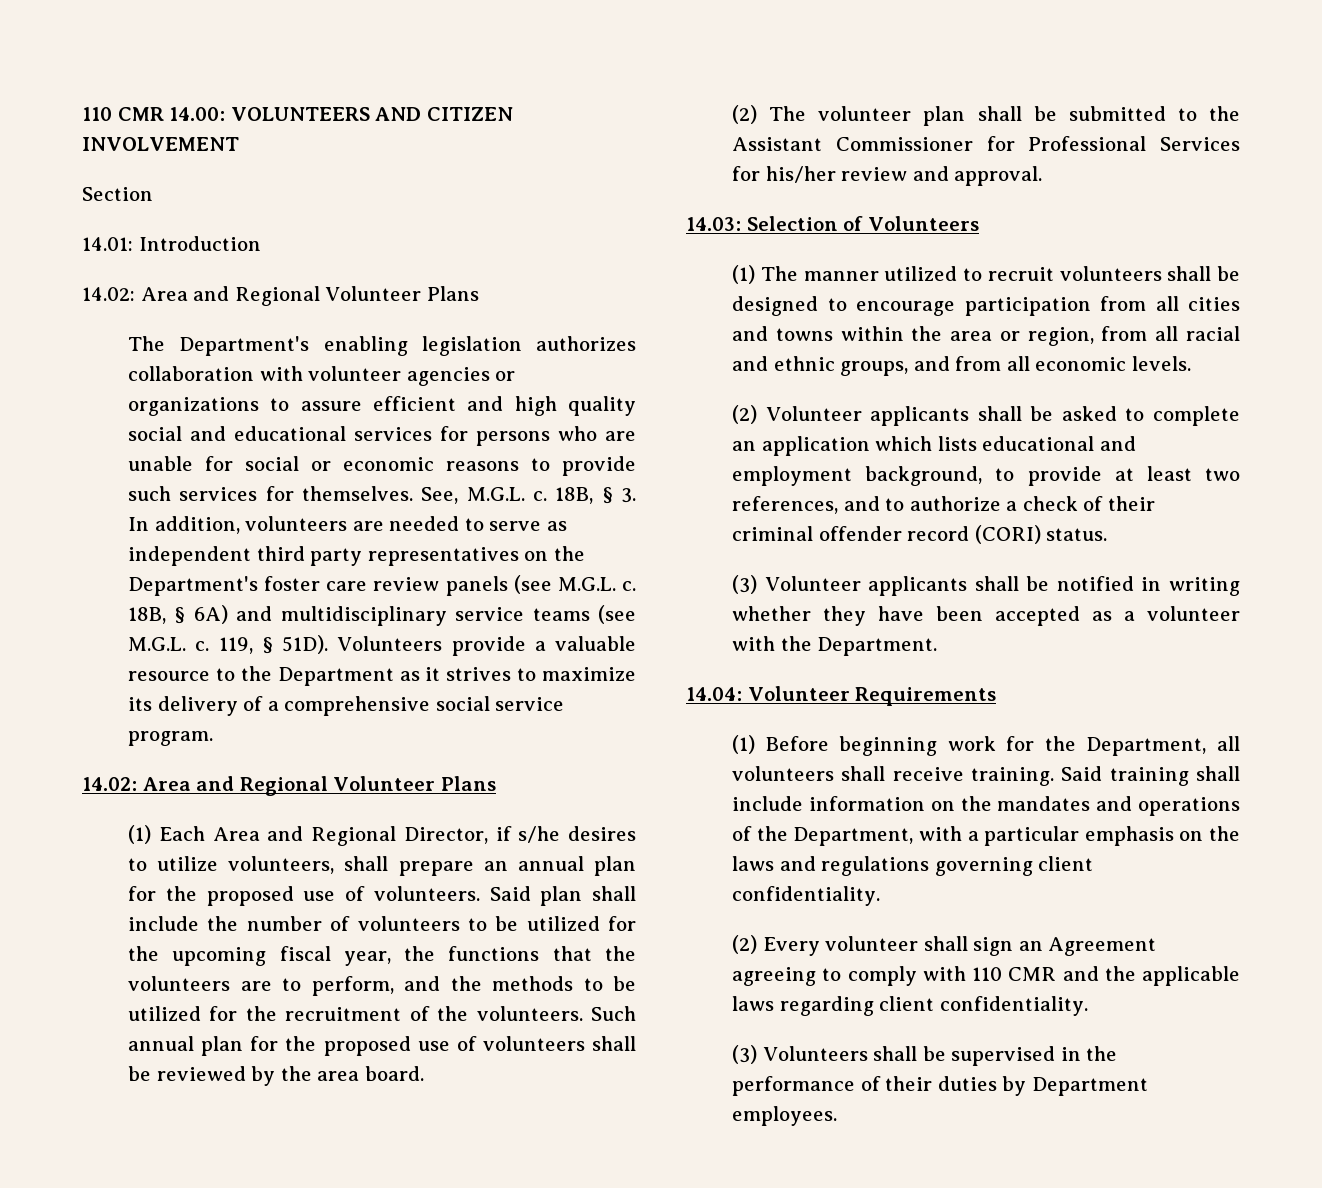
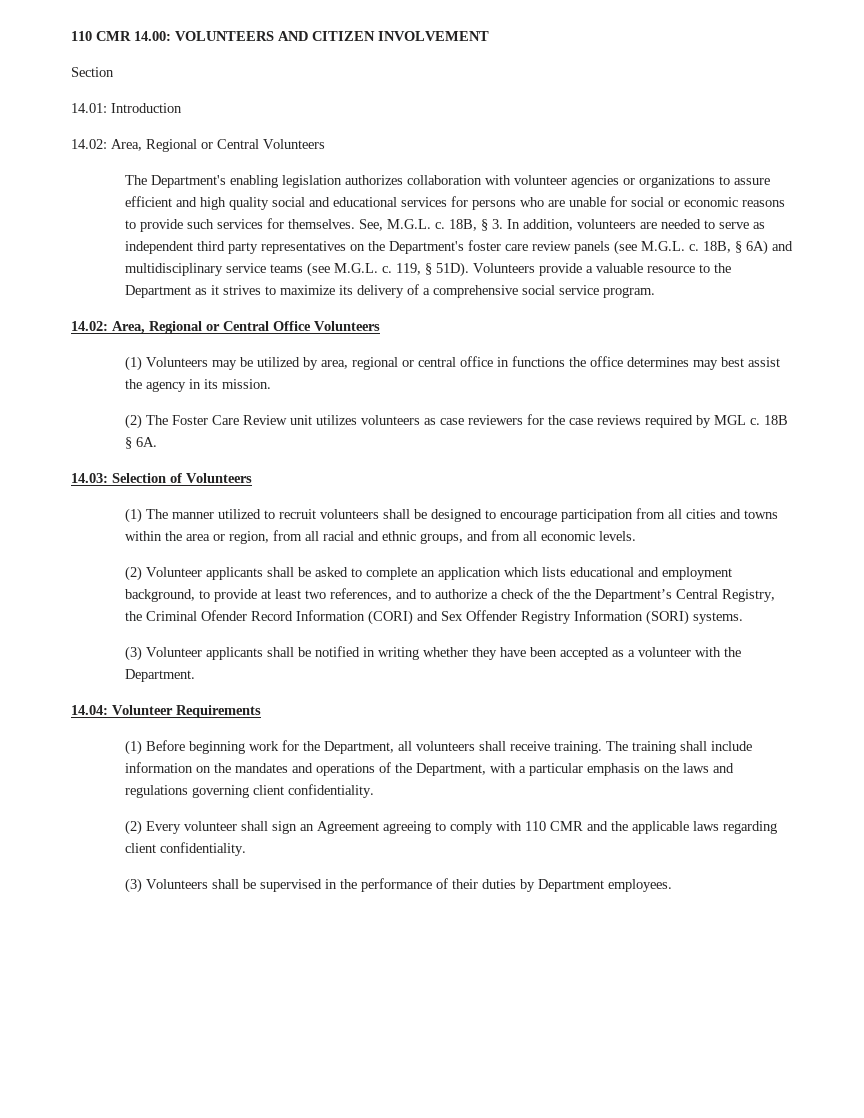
[140,286,479,306] Area and Regional Volunteer Plans -> [111,139,325,152] Area, Regional or Central Volunteers
[142,776,496,796] [128,825,637,846] [128,856,636,876] [128,886,637,906] [128,916,637,931] [128,946,636,966] [128,976,637,996] [128,1006,636,1021] [128,1036,637,1056] [128,1066,424,1086] [732,105,1240,126] [732,136,1240,151] [732,166,1043,186] Area and Regional Volunteer Plans // (1) Each Area and Regional Director, if s/he desires to utilize volunteers, shall prepare an annual plan for the proposed use of volunteers. Said plan shall include the number of volunteers to be utilized for the upcoming fiscal year, the functions that the volunteers are to perform, and the methods to be utilized for the recruitment of the volunteers. Such annual plan for the proposed use of volunteers shall be reviewed by the area board. // (2) The volunteer plan shall be submitted to the Assistant Commissioner for Professional Services for his/her review and approval. -> [112,321,380,334] [125,356,781,371] [125,379,272,392] [125,414,789,429] [125,437,158,449] Area, Regional or Central Office Volunteers // (1) Volunteers may be utilized by area, regional or central office in functions the office determines may best assist the agency in its mission. // (2) The Foster Care Review unit utilizes volunteers as case reviewers for the case reviews required by MGL c. 18B § 6A.
[1107,496,1155,511] [732,525,1108,544] their criminal offender record (CORI) status. -> [553,589,776,602] [125,610,744,625] the the Department’s Central Registry, the Criminal Ofender Record Information (CORI) and Sex Offender Registry Information (SORI) systems.
[1061,766,1103,781] Said -> [606,741,629,751] The

